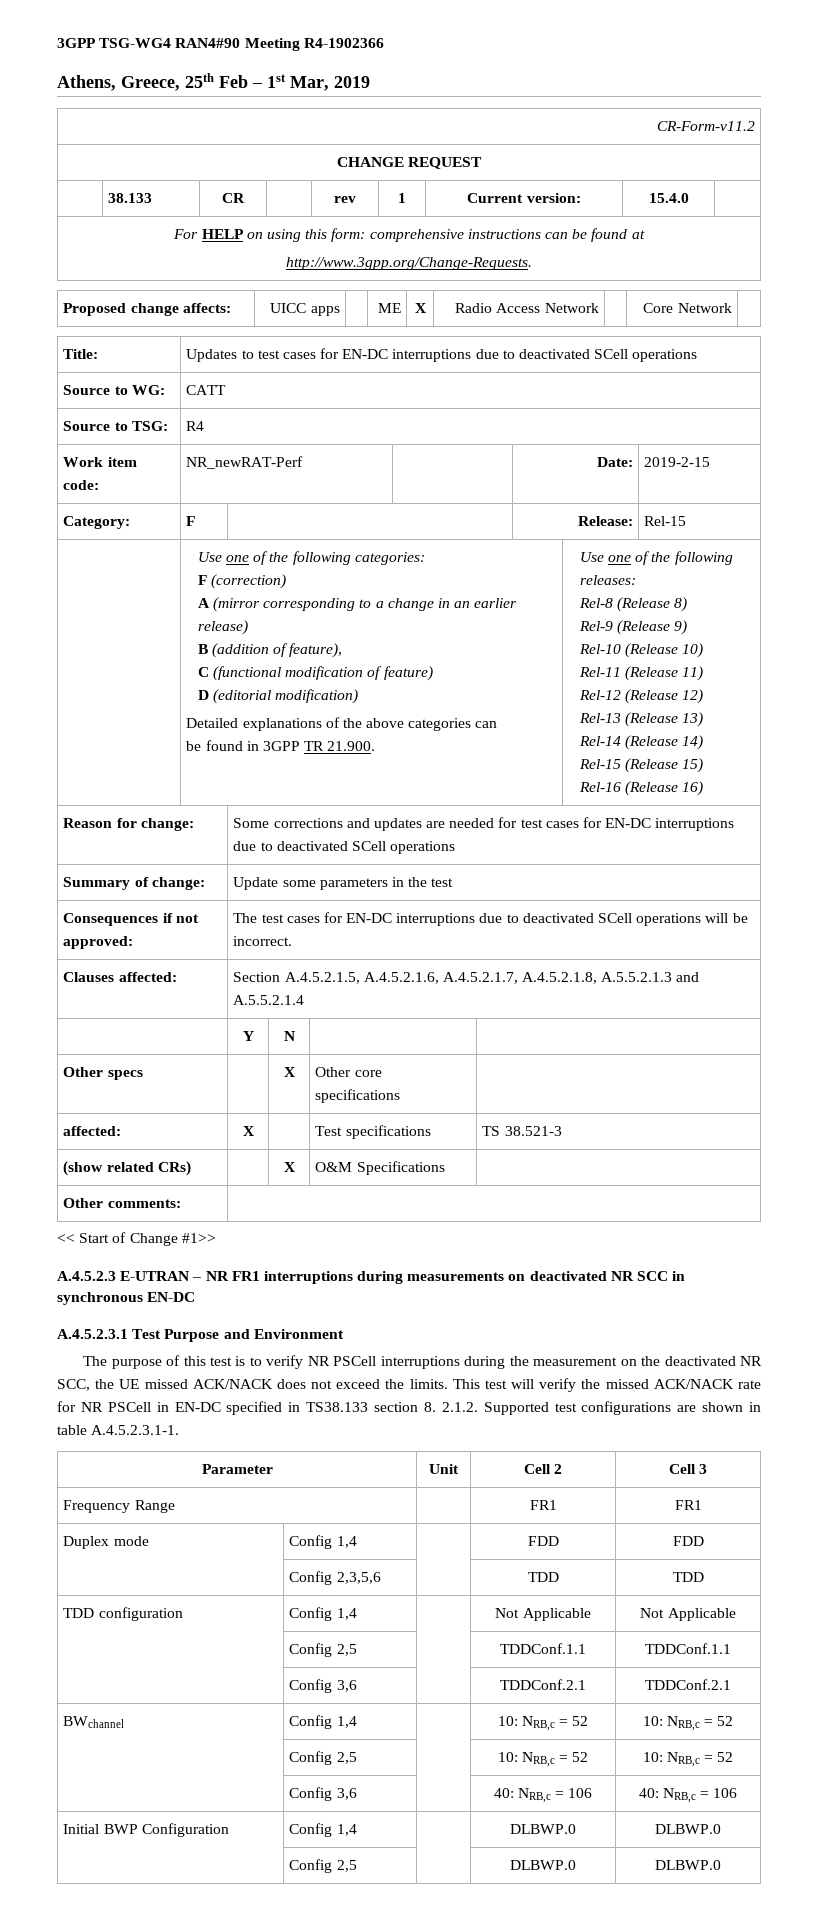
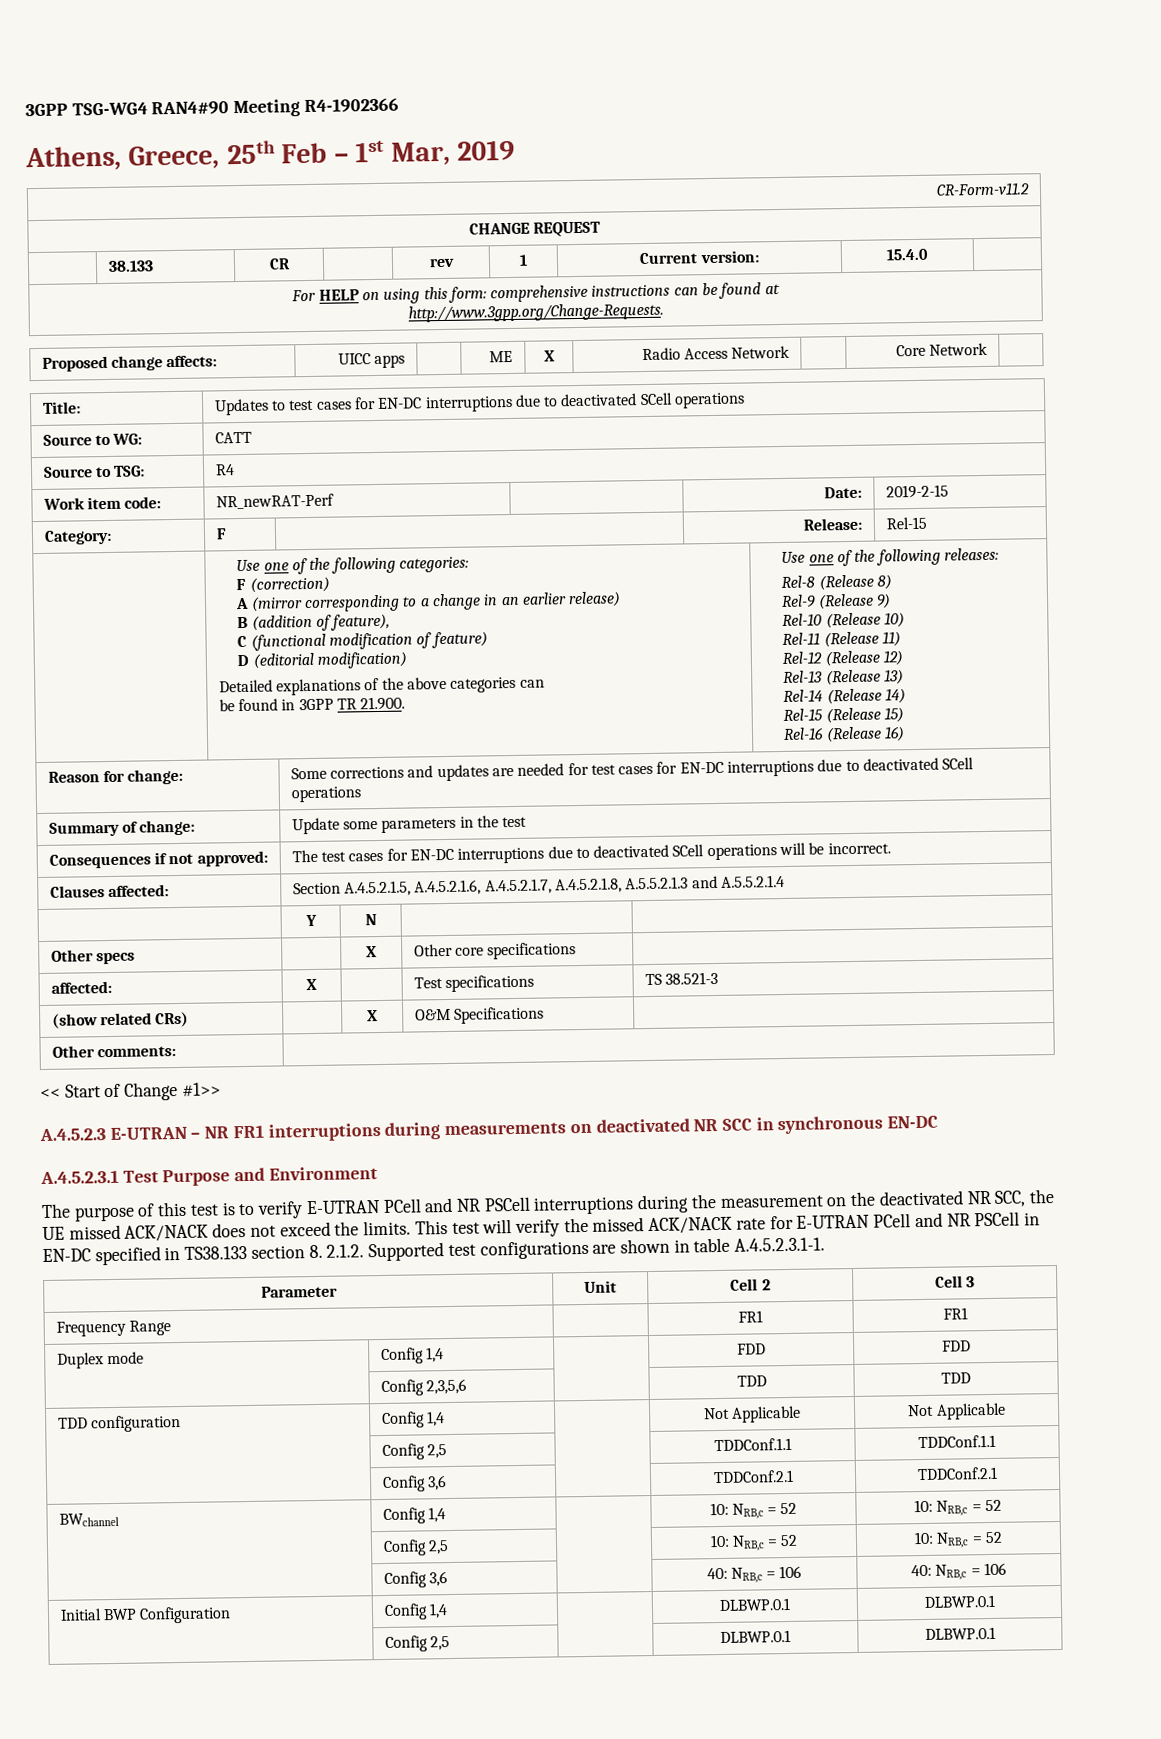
(304, 1362) none -> [305,1197,454,1215] E-UTRAN PCell and
(76, 1406) none -> [796,1212,943,1229] E-UTRAN PCell and
[510,1824,576,1834] [655,1824,721,1834] [289,1859,357,1873] [510,1860,576,1870] [655,1860,721,1870] DLBWP.0 | DLBWP.0 // | Config 2,5 | | DLBWP.0 | DLBWP.0 -> [719,1597,791,1612] [923,1594,995,1608] [384,1635,450,1652] [720,1629,791,1644] [924,1626,996,1640] DLBWP.0.1 | DLBWP.0.1 // | Config 2,5 | | DLBWP.0.1 | DLBWP.0.1

